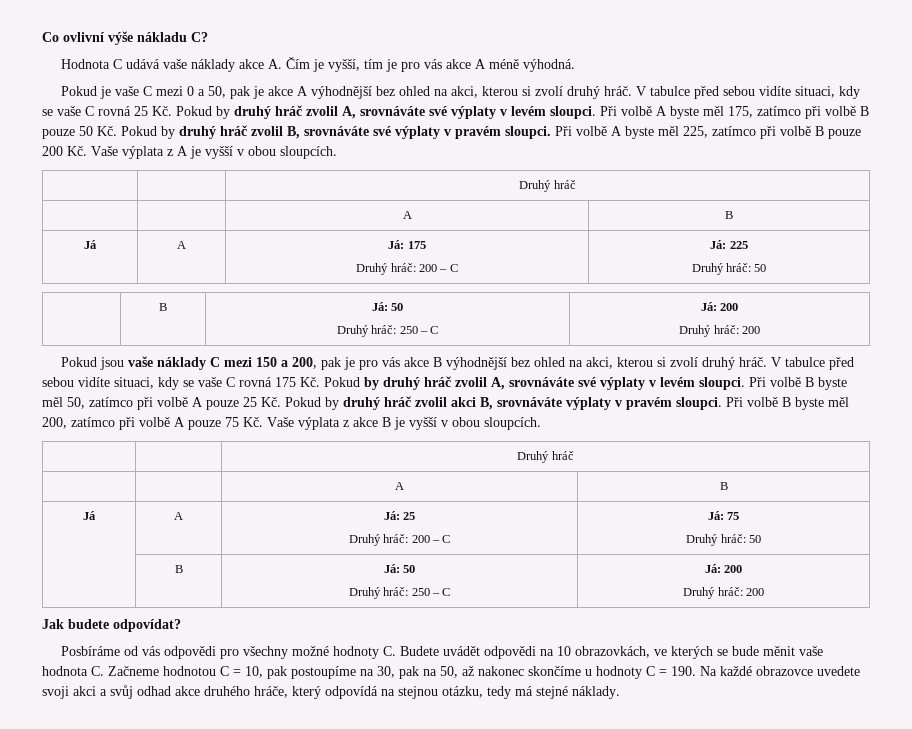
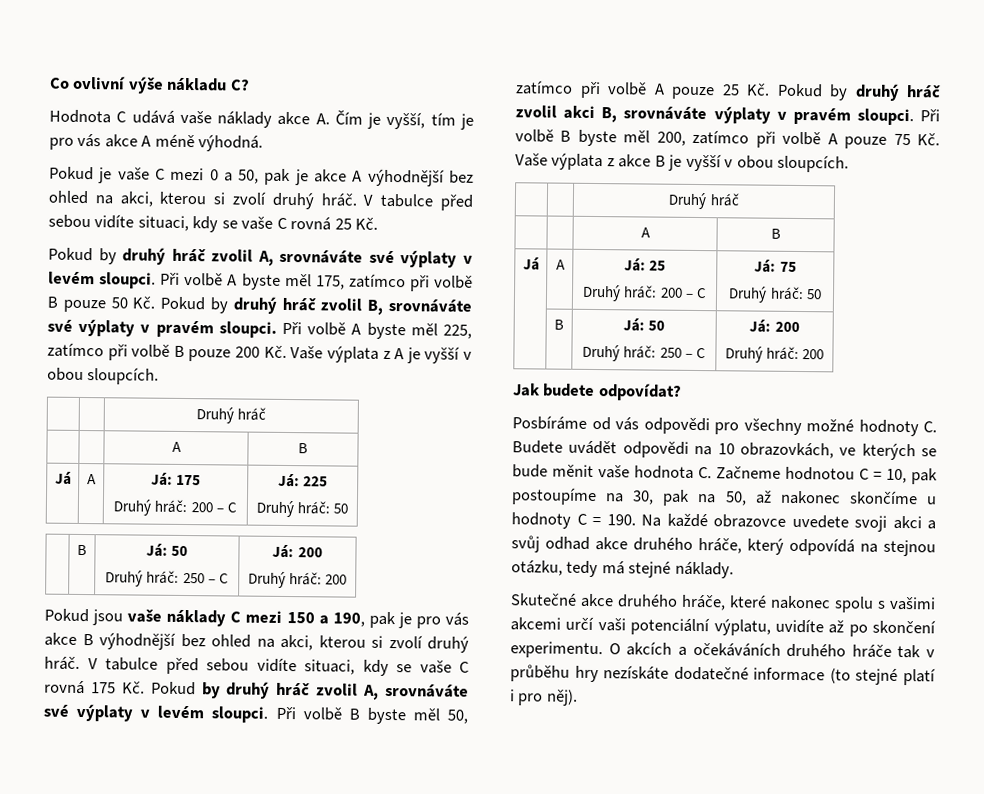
(172, 111) none -> (379, 223) //
[291,357,317,369] 200, -> [332,612,365,627] 190,
(620, 692) none -> [510,593,936,613] [510,616,936,637] [510,641,935,659] [510,664,936,686] [510,689,578,706] // Skutečné akce druhého hráče, které nakonec spolu s vašimi akcemi určí vaši potenciální výplatu, uvidíte až po skončení experimentu. O akcích a očekáváních druhého hráče tak v průběhu hry nezískáte dodatečné informace (to stejné platí i pro něj).

